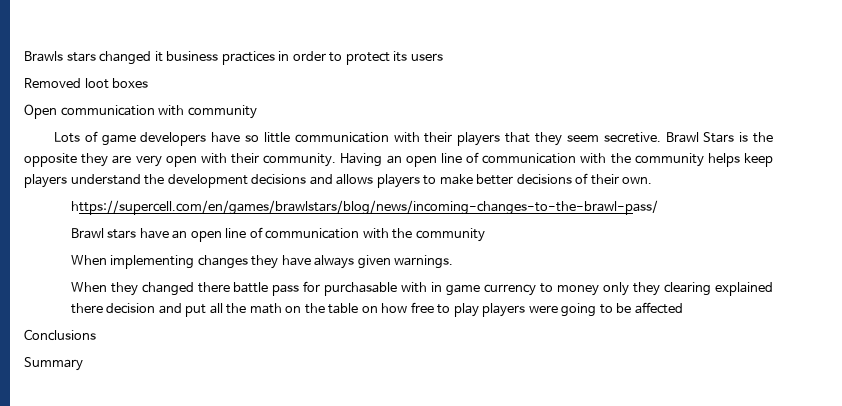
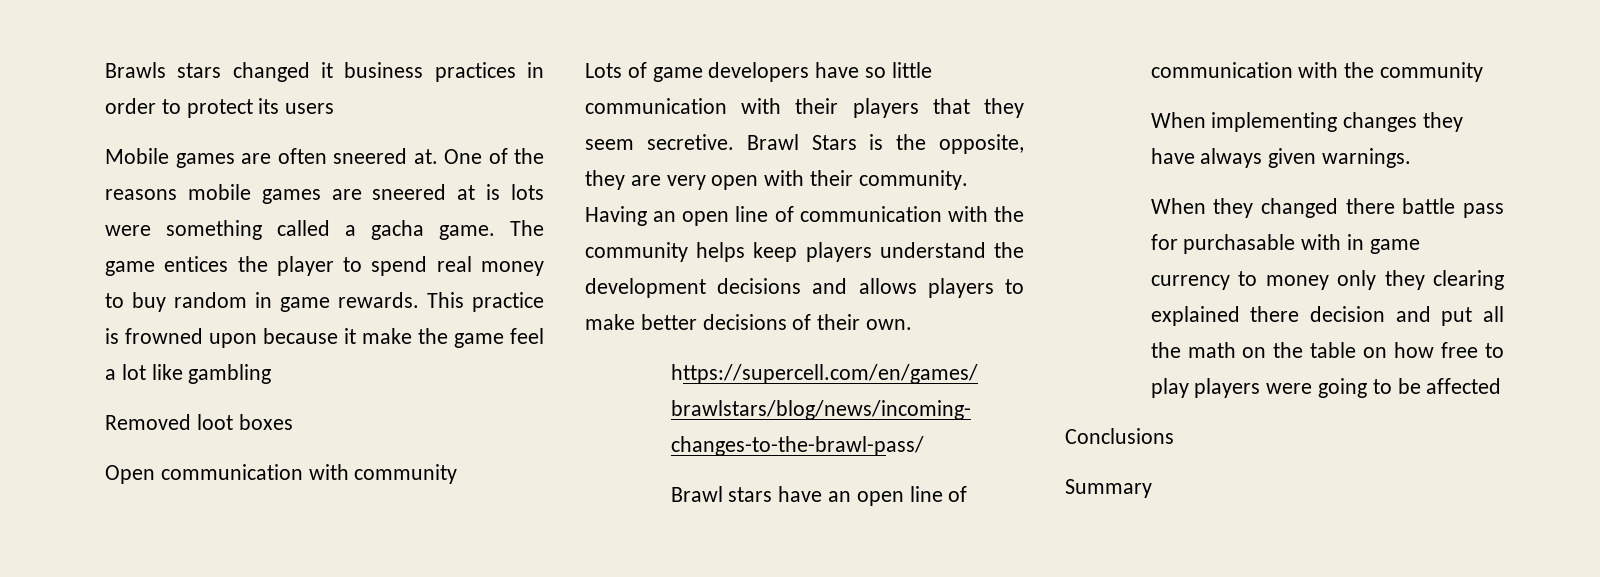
(443, 57) none -> [105,148,544,168] [105,184,544,204] [105,220,544,240] [105,256,544,276] [105,292,544,312] [105,328,544,348] [105,364,272,384] // Mobile games are often sneered at. One of the reasons mobile games are sneered at is lots were something called a gacha game. The game entices the player to spend real money to buy random in game rewards. This practice is frowned upon because it make the game feel a lot like gambling
[24,153,77,167] opposite -> [938,134,1024,154] opposite,

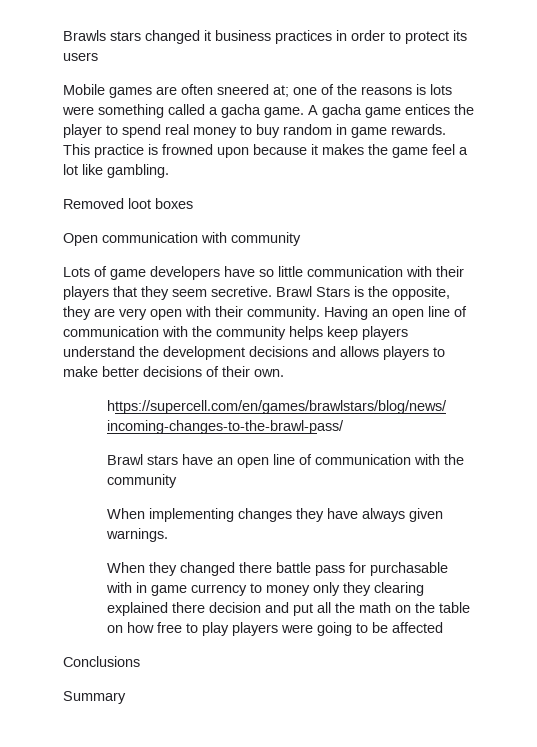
[413,149,482,164] at. One -> [273,85,317,97] at; one
[187,184,476,204] mobile games are sneered at -> (412, 90) none
[510,220,544,236] The -> [308,104,362,118] A gacha
[362,328,412,344] make -> [322,144,364,155] makes
[188,364,272,384] gambling -> [107,164,169,178] gambling.

